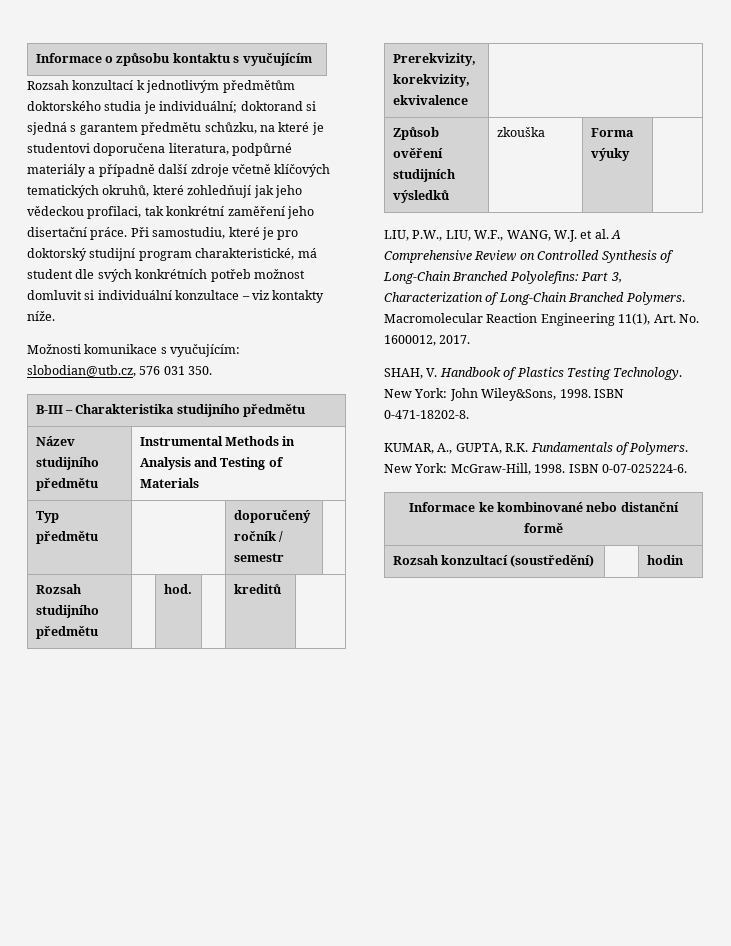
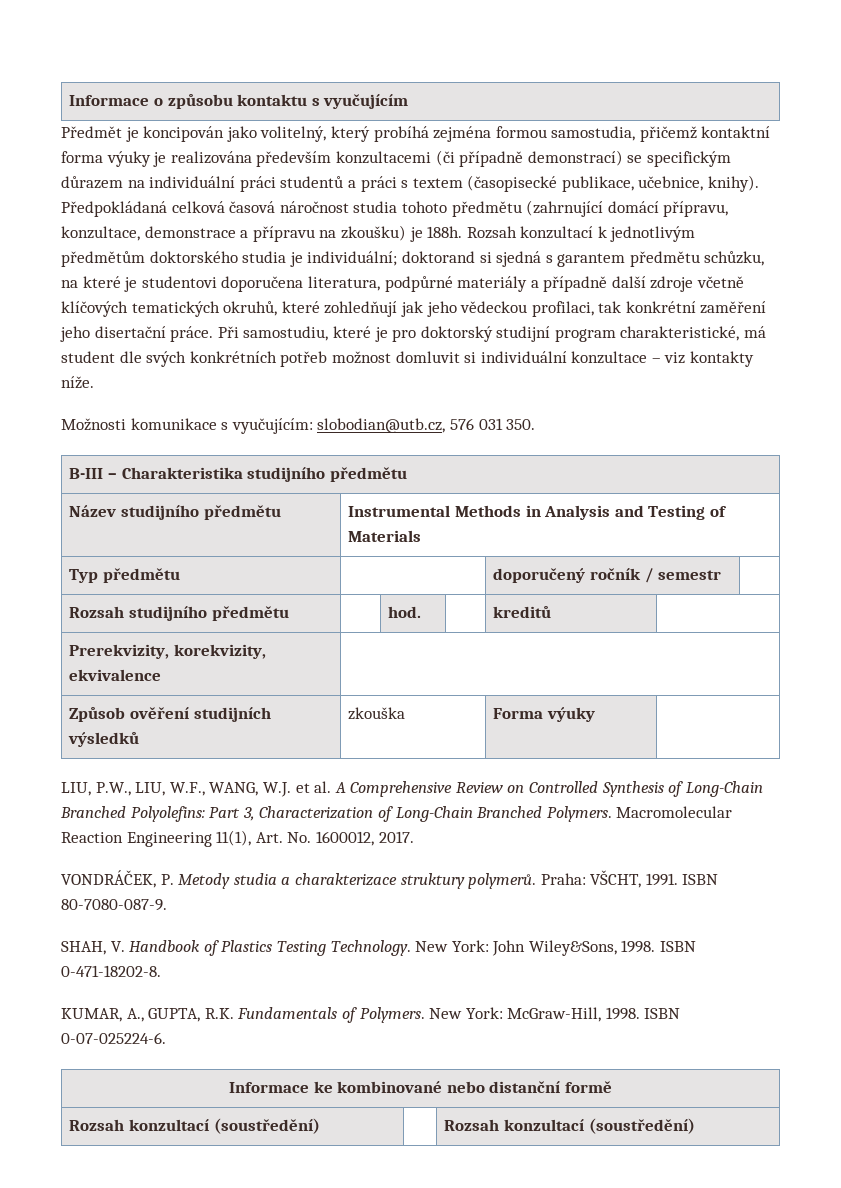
(312, 59) none -> [61,126,771,142] [61,150,731,167] [61,175,760,192] [61,200,729,217] [61,225,463,242] Předmět je koncipován jako volitelný, který probíhá zejména formou samostudia, přičemž kontaktní forma výuky je realizována především konzultacemi (či případně demonstrací) se specifickým důrazem na individuální práci studentů a práci s textem (časopisecké publikace, učebnice, knihy). Předpokládaná celková časová náročnost studia tohoto předmětu (zahrnující domácí přípravu, konzultace, demonstrace a přípravu na zkoušku) je 188h.
(471, 339) none -> [61,870,719,889] [61,899,167,911] // VONDRÁČEK, P. Metody studia a charakterizace struktury polymerů. Praha: VŠCHT, 1991. ISBN 80-7080-087-9.
[646,555,684,565] hodin -> [444,1118,695,1134] Rozsah konzultací (soustředění)

